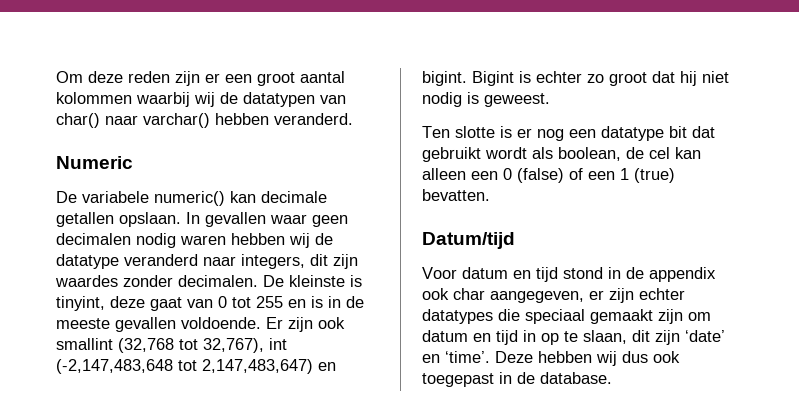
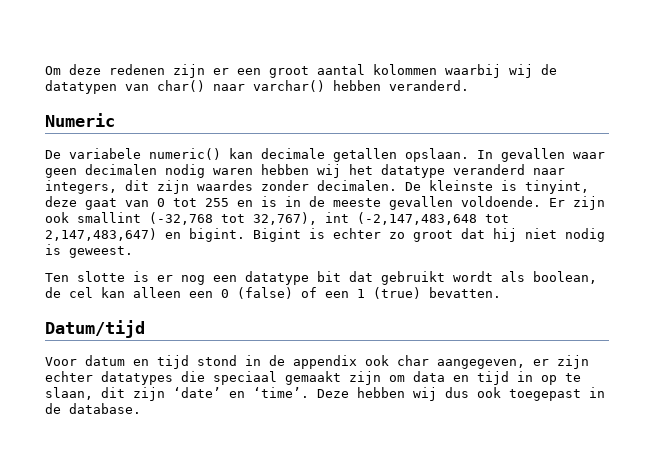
[128,71,170,83] reden -> [109,64,165,75] redenen
[315,233,333,245] de -> [349,164,373,175] het
[118,338,174,353] (32,768 -> [149,212,213,225] (-32,768
[422,330,468,342] datum -> [413,371,445,382] data

